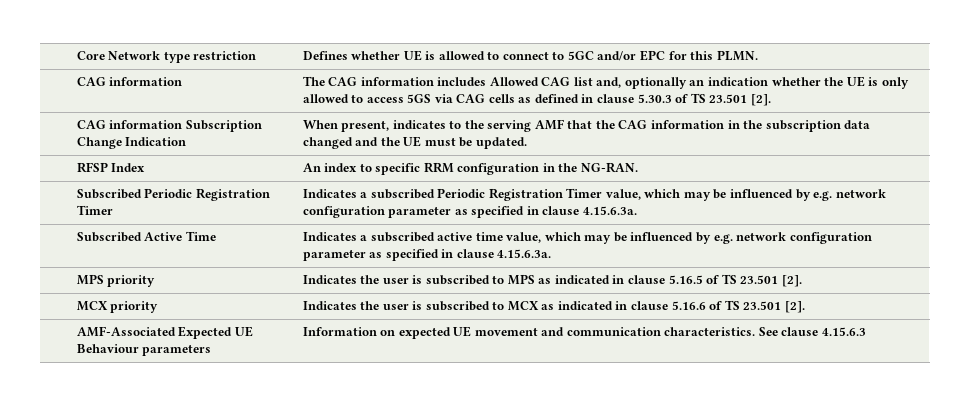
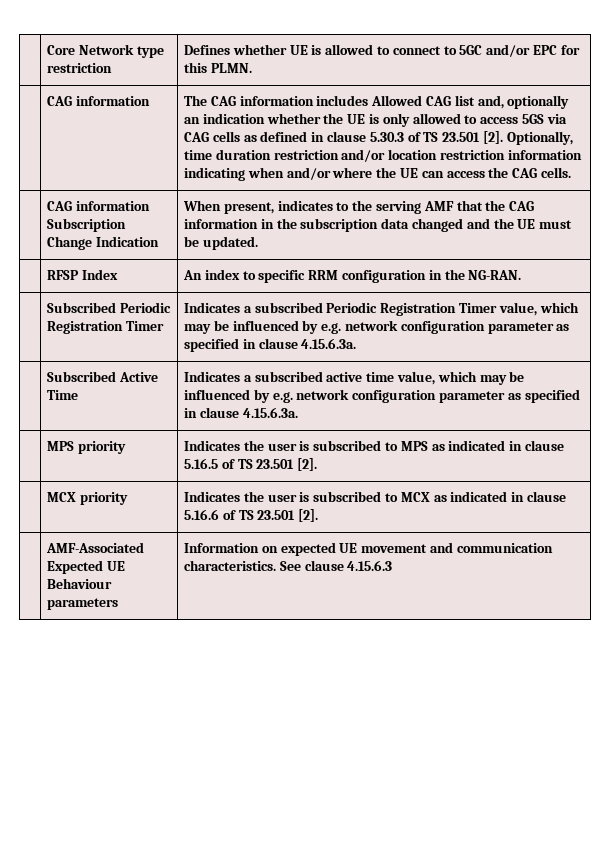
(771, 100) none -> [506,131,573,145] [184,149,582,162] [184,167,571,181] Optionally, time duration restriction and/or location restriction information indicating when and/or where the UE can access the CAG cells.

